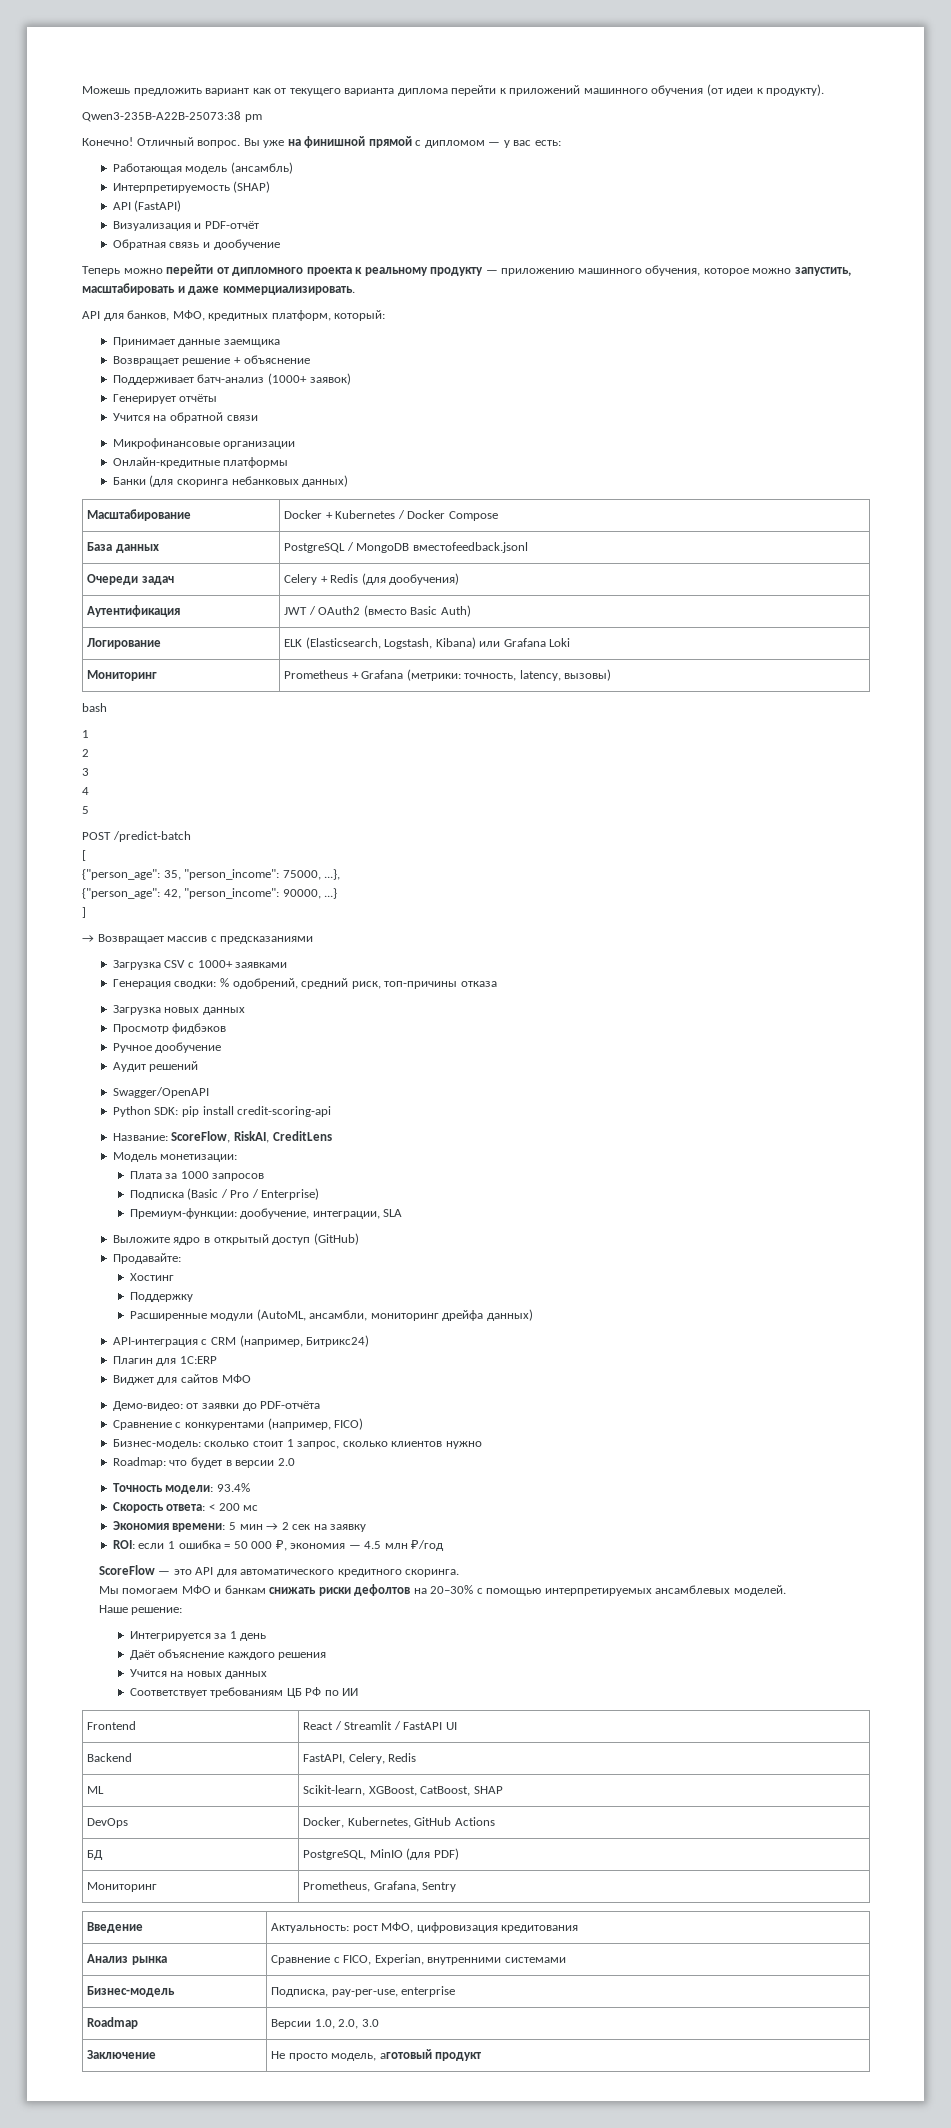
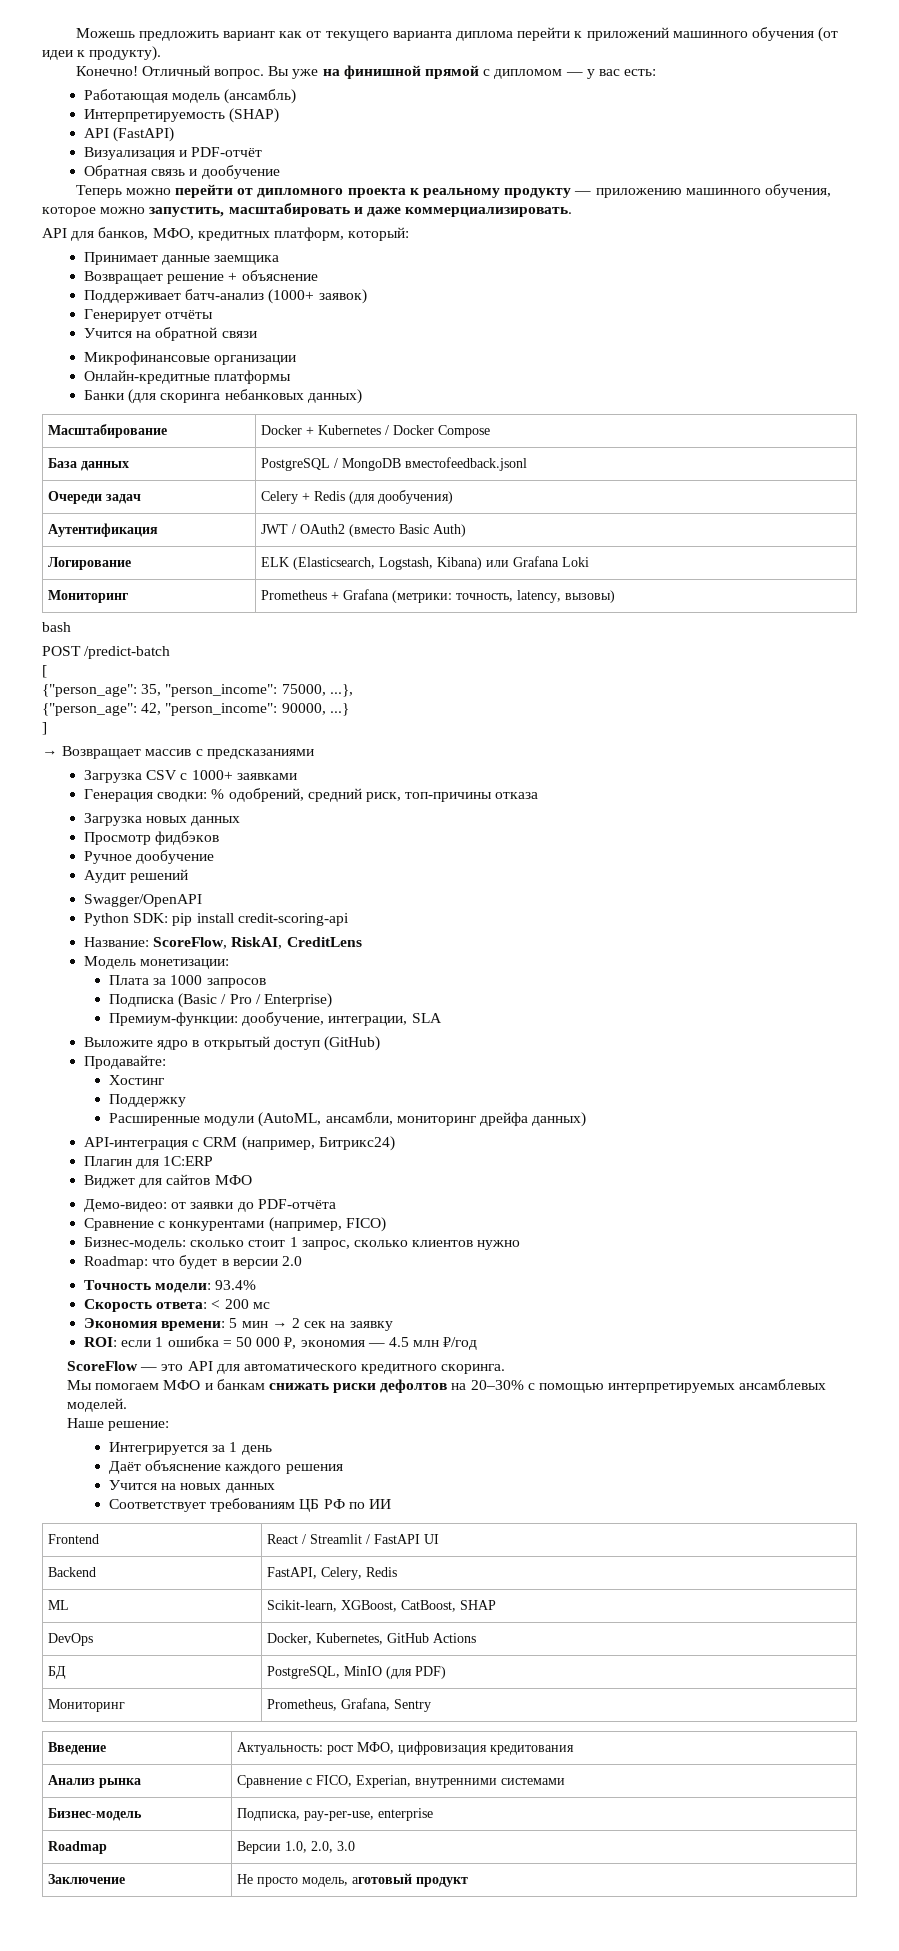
[82,111,262,122] // Qwen3-235B-A22B-25073:38 pm -> (162, 53) none
[82,730,89,738] [82,749,89,757] [82,768,89,776] [82,787,89,795] [82,806,89,814] // 1 // 2 // 3 // 4 // 5 -> (71, 627) none

